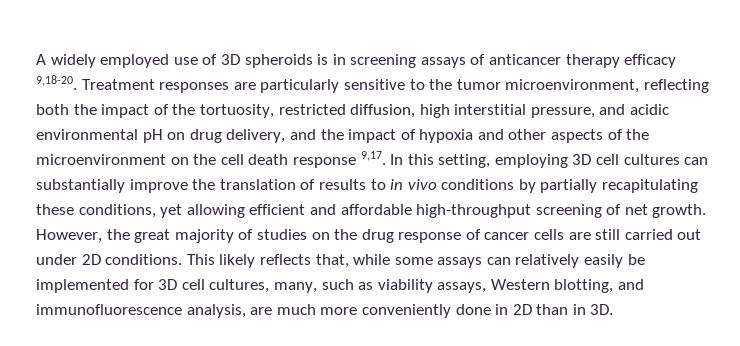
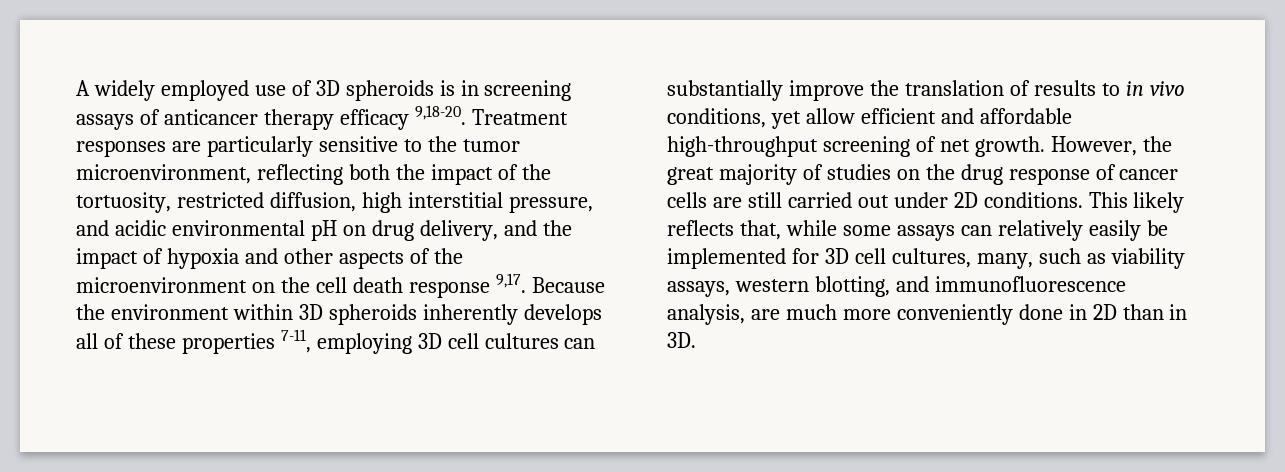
[390,154,491,168] In this setting, -> [531,277,605,293] [76,304,602,325] [76,329,311,354] Because the environment within 3D spheroids inherently develops all of these properties 7-11,
[441,179,699,193] [36,204,74,215] conditions by partially recapitulating these -> (1185, 88) none
[186,204,245,218] allowing -> [805,108,855,124] allow
[490,279,550,290] Western -> [734,279,809,292] western

